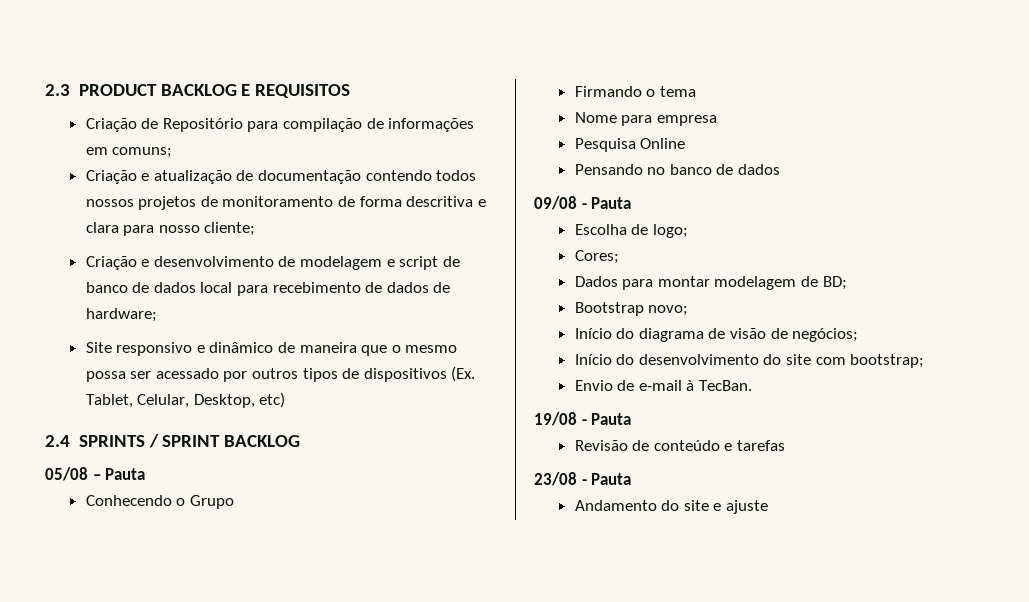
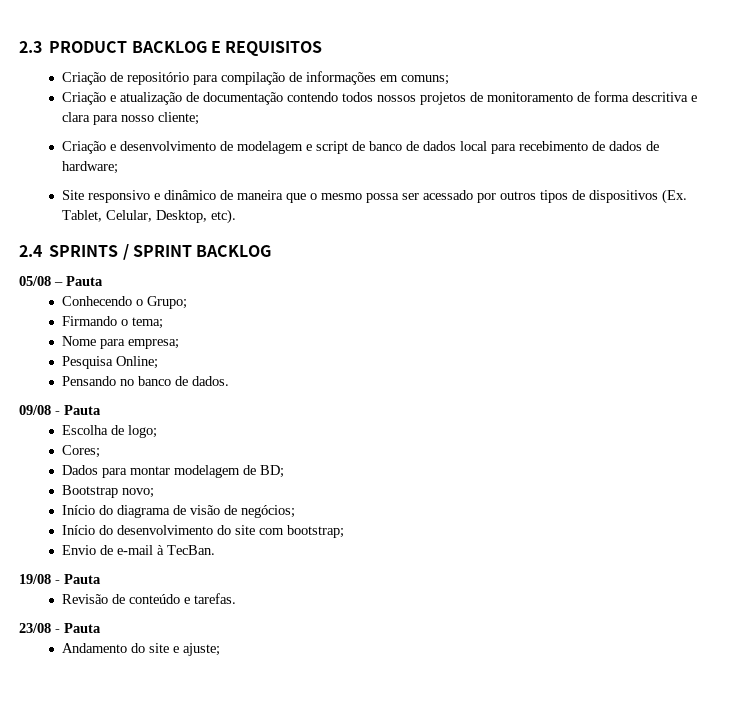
[162,118,243,132] Repositório -> [126,72,189,85] repositório
[259,392,286,408] etc) -> [210,209,236,224] etc).
[189,495,234,509] Grupo -> [146,296,187,309] Grupo;
[659,86,696,97] tema -> [131,317,163,329] tema;
[656,115,717,126] empresa -> [127,339,179,349] empresa;
[640,138,686,149] Online -> [115,356,158,369] Online;
[737,164,780,175] dados -> [191,376,229,386] dados.
[736,440,785,451] tarefas -> [193,593,236,604] tarefas.
[725,500,768,514] ajuste -> [182,643,220,656] ajuste;

